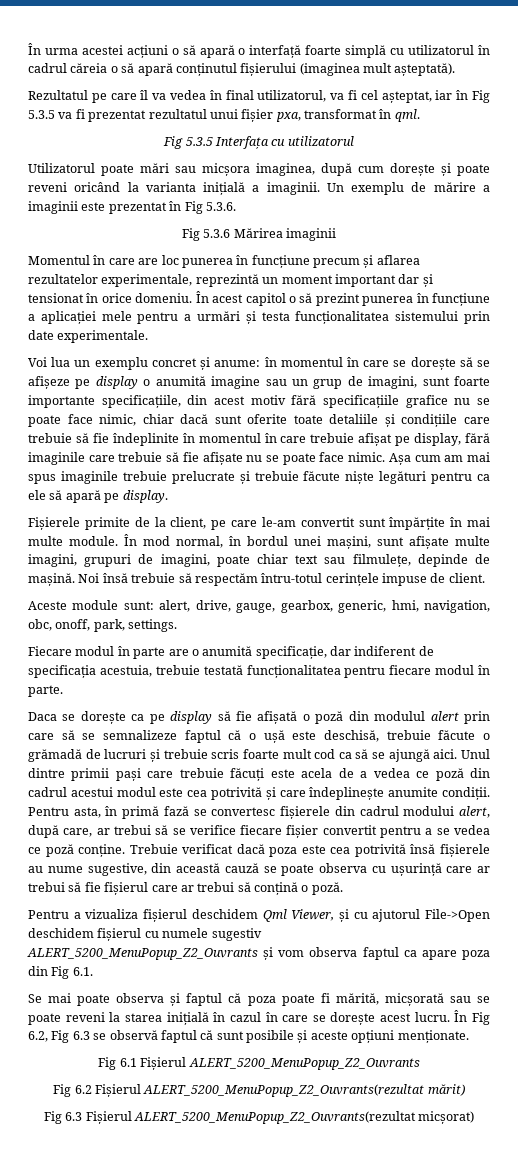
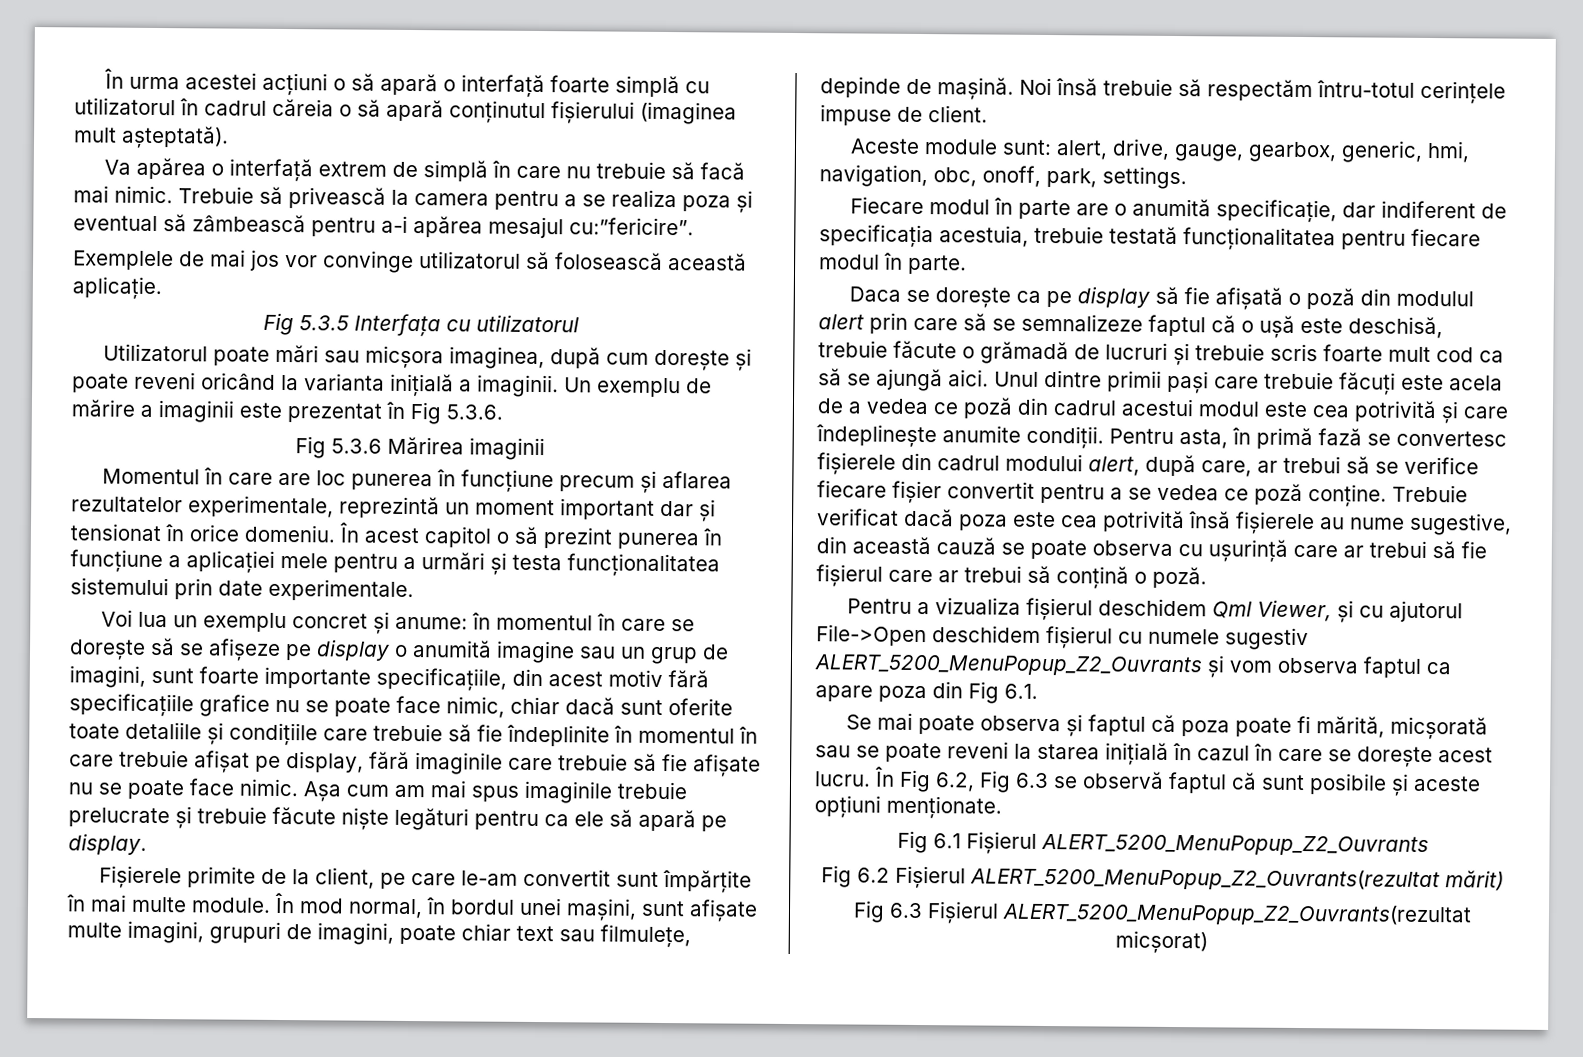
[28,90,491,103] [28,109,420,122] Rezultatul pe care îl va vedea în final utilizatorul, va fi cel așteptat, iar în Fig 5.3.5 va fi prezentat rezultatul unui fișier pxa, transformat în qml. -> [104,157,746,182] [73,185,753,213] [73,214,694,239] [73,249,747,274] [72,276,162,300] Va apărea o interfață extrem de simplă în care nu trebuie să facă mai nimic. Trebuie să privească la camera pentru a se realiza poza și eventual să zâmbească pentru a-i apărea mesajul cu:”fericire”. // Exemplele de mai jos vor convinge utilizatorul să folosească această aplicație.

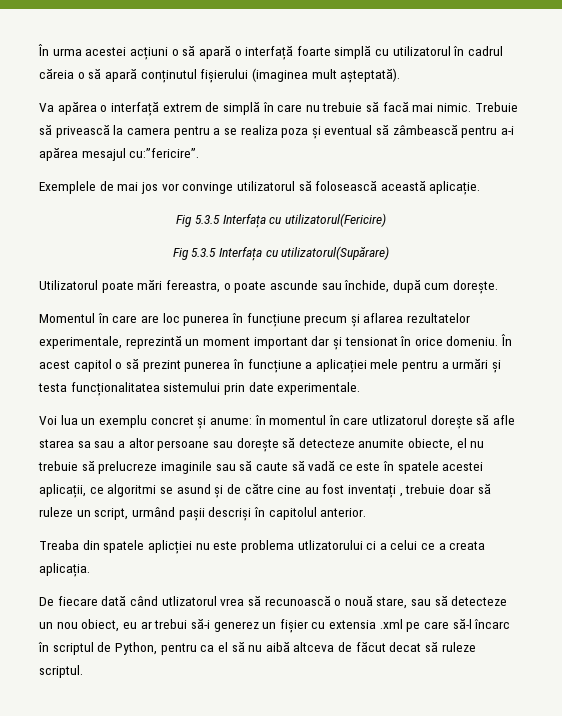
[475,314,579,333] [103,343,753,371] [72,371,712,398] [71,399,503,425] [294,436,545,461] utilizatorul // Utilizatorul poate mări sau micșora imaginea, după cum dorește și poate reveni oricând la varianta inițială a imaginii. Un exemplu de mărire a imaginii este prezentat în Fig 5.3.6. // Fig 5.3.6 Mărirea imaginii -> [284,213,386,227] [172,246,390,261] [39,280,499,294] utilizatorul(Fericire) // Fig 5.3.5 Interfața cu utilizatorul(Supărare) // Utilizatorul poate mări fereastra, o poate ascunde sau închide, după cum dorește.
[671,619,696,632] [69,637,729,665] [69,665,709,691] [69,693,733,718] [69,721,758,747] [69,749,761,777] [68,778,688,804] [68,806,727,832] [68,833,147,855] [99,865,753,893] [66,892,758,922] [67,920,691,948] [820,76,1506,104] [820,104,988,126] [850,138,1471,163] [819,164,1187,190] [850,196,1508,223] [819,224,1481,251] [819,252,967,275] [849,286,1475,310] [818,312,1443,339] [818,340,1504,366] [818,368,1503,395] [817,397,1508,424] [816,424,1507,450] [817,452,1479,477] [817,480,1468,507] [817,508,1512,536] [816,536,1487,562] [816,564,1207,589] [847,597,1464,623] [816,624,1309,651] [814,654,1451,678] [815,681,1038,704] [846,712,1489,740] [815,741,1493,768] [814,766,1481,796] [814,795,1002,819] [896,830,1429,857] [821,865,1504,892] [852,900,1472,927] [1115,930,1208,954] se dorește să se afișeze pe display o anumită imagine sau un grup de imagini, sunt foarte importante specificațiile, din acest motiv fără specificațiile grafice nu se poate face nimic, chiar dacă sunt oferite toate detaliile și condițiile care trebuie să fie îndeplinite în momentul în care trebuie afișat pe display, fără imaginile care trebuie să fie afișate nu se poate face nimic. Așa cum am mai spus imaginile trebuie prelucrate și trebuie făcute niște legături pentru ca ele să apară pe display. // Fișierele primite de la client, pe care le-am convertit sunt împărțite în mai multe module. În mod normal, în bordul unei mașini, sunt afișate multe imagini, grupuri de imagini, poate chiar text sau filmulețe, depinde de mașină. Noi însă trebuie să respectăm întru-totul cerințele impuse de client. // Aceste module sunt: alert, drive, gauge, gearbox, generic, hmi, navigation, obc, onoff, park, settings. // Fiecare modul în parte are o anumită specificație, dar indiferent de specificația acestuia, trebuie testată funcționalitatea pentru fiecare modul în parte. // Daca se dorește ca pe display să fie afișată o poză din modulul alert prin care să se semnalizeze faptul că o ușă este deschisă, trebuie făcute o grămadă de lucruri și trebuie scris foarte mult cod ca să se ajungă aici. Unul dintre primii pași care trebuie făcuți este acela de a vedea ce poză din cadrul acestui modul este cea potrivită și care îndeplinește anumite condiții. Pentru asta, în primă fază se convertesc fișierele din cadrul modului alert, după care, ar trebui să se verifice fiecare fișier convertit pentru a se vedea ce poză conține. Trebuie verificat dacă poza este cea potrivită însă fișierele au nume sugestive, din această cauză se poate observa cu ușurință care ar trebui să fie fișierul care ar trebui să conțină o poză. // Pentru a vizualiza fișierul deschidem Qml Viewer, și cu ajutorul File->Open deschidem fișierul cu numele sugestiv ALERT_5200_MenuPopup_Z2_Ouvrants și vom observa faptul ca apare poza din Fig 6.1. // Se mai poate observa și faptul că poza poate fi mărită, micșorată sau se poate reveni la starea inițială în cazul în care se dorește acest lucru. În Fig 6.2, Fig 6.3 se observă faptul că sunt posibile și aceste opțiuni menționate. // Fig 6.1 Fișierul ALERT_5200_MenuPopup_Z2_Ouvrants // Fig 6.2 Fișierul ALERT_5200_MenuPopup_Z2_Ouvrants(rezultat mărit) // Fig 6.3 Fișierul ALERT_5200_MenuPopup_Z2_Ouvrants(rezultat micșorat) -> [372,415,516,429] [39,438,485,452] [38,461,484,474] [39,484,491,498] [39,507,367,521] [39,540,486,554] [39,563,90,577] [39,596,508,609] [39,619,511,633] [38,642,476,655] [39,665,83,678] utlizatorul dorește să afle starea sa sau a altor persoane sau dorește să detecteze anumite obiecte, el nu trebuie să prelucreze imaginile sau să caute să vadă ce este în spatele acestei aplicații, ce algoritmi se asund și de către cine au fost inventați , trebuie doar să ruleze un script, urmând pașii descriși în capitolul anterior. // Treaba din spatele aplicției nu este problema utlizatorului ci a celui ce a creata aplicația. // De fiecare dată când utlizatorul vrea să recunoască o nouă stare, sau să detecteze un nou obiect, eu ar trebui să-i generez un fișier cu extensia .xml pe care să-l încarc în scriptul de Python, pentru ca el să nu aibă altceva de făcut decat să ruleze scriptul.

